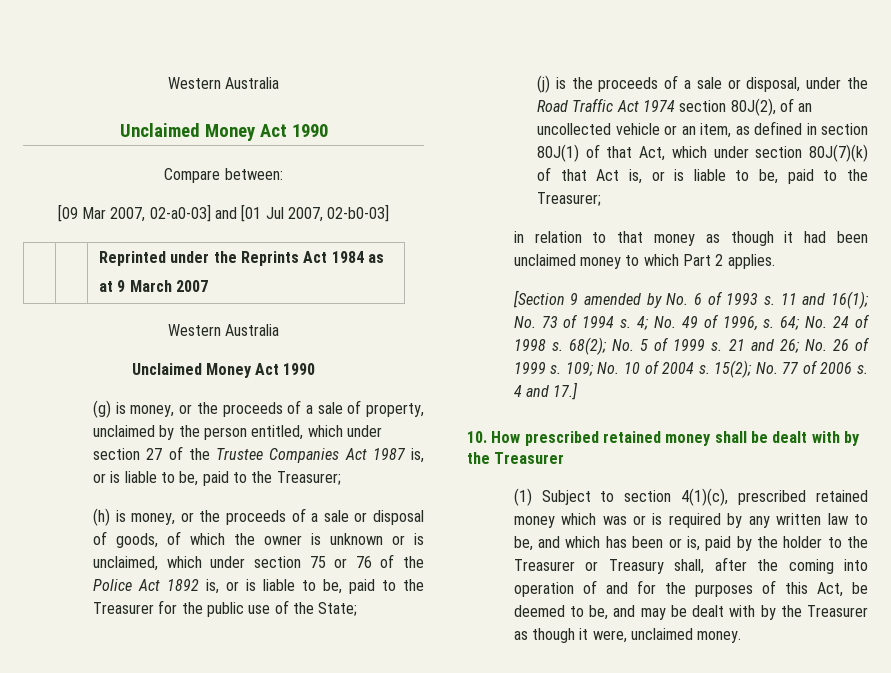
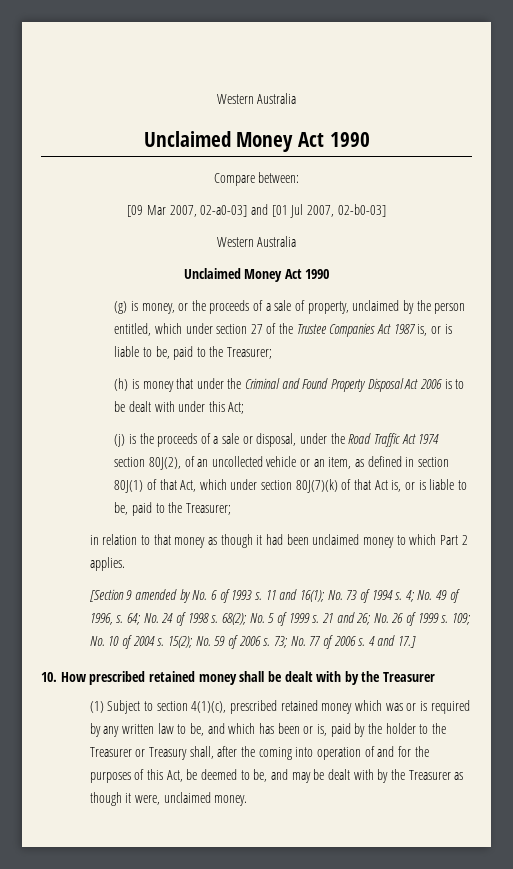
[99,251,384,266] [99,280,208,292] // | | Reprinted under the Reprints Act 1984 as // at 9 March 2007 -> (386, 210) none
[131,508,424,525] [93,531,424,548] [93,554,425,571] [93,579,425,594] [93,600,358,617] money, or the proceeds of a sale or disposal of goods, of which the owner is unknown or is unclaimed, which under section 75 or 76 of the Police Act 1892 is, or is liable to be, paid to the Treasurer for the public use of the State; -> [142,378,465,392] [114,401,245,414] money that under the Criminal and Found Property Disposal Act 2006 is to be dealt with under this Act;
(778, 368) none -> [214,635,306,649] 59 of 2006 s. 73; No.

